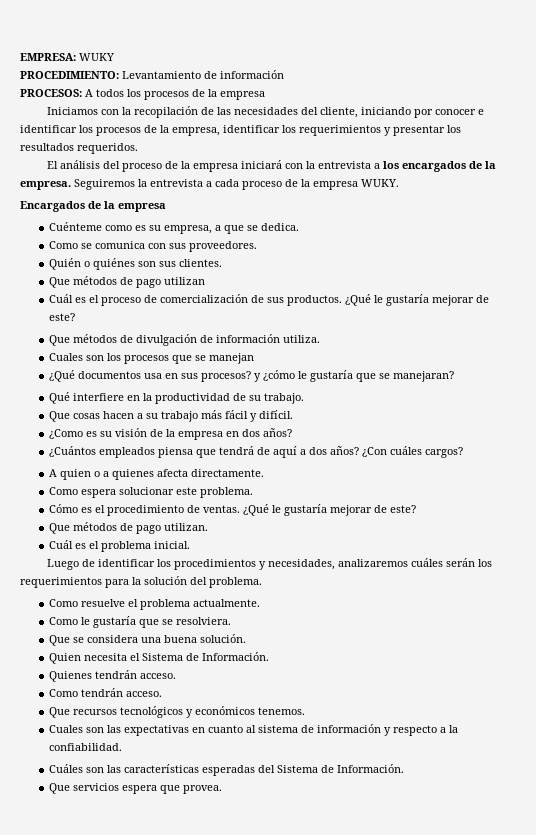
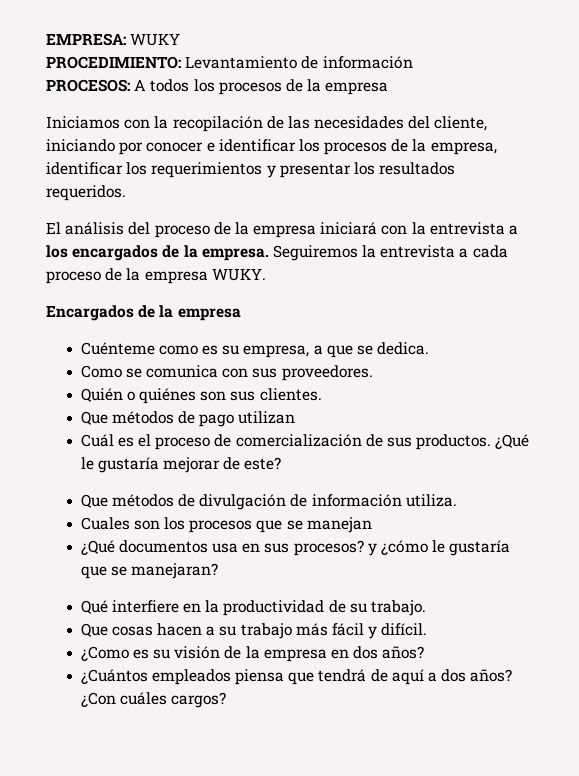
[48,469,264,480] [48,487,253,498] [48,504,416,516] [48,522,208,534] [48,540,190,552] [46,558,492,570] [20,576,262,588] [48,599,260,610] [48,616,231,628] [48,634,246,646] [48,652,269,664] [48,670,176,682] [48,688,162,697] [48,706,305,718] [48,724,458,736] [48,743,122,751] [48,764,404,776] [48,783,222,794] // A quien o a quienes afecta directamente. // Como espera solucionar este problema. // Cómo es el procedimiento de ventas. ¿Qué le gustaría mejorar de este? // Que métodos de pago utilizan. // Cuál es el problema inicial. // Luego de identificar los procedimientos y necesidades, analizaremos cuáles serán los requerimientos para la solución del problema. // Como resuelve el problema actualmente. // Como le gustaría que se resolviera. // Que se considera una buena solución. // Quien necesita el Sistema de Información. // Quienes tendrán acceso. // Como tendrán acceso. // Que recursos tecnológicos y económicos tenemos. // Cuales son las expectativas en cuanto al sistema de información y respecto a la confiabilidad. // Cuáles son las características esperadas del Sistema de Información. // Que servicios espera que provea. -> (227, 700) none

